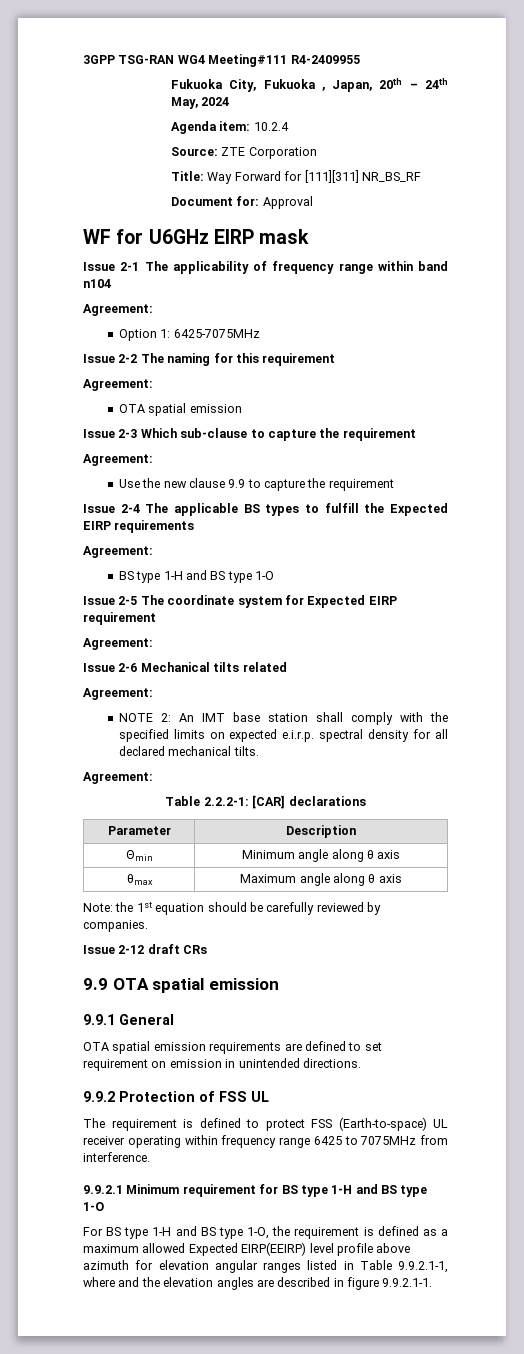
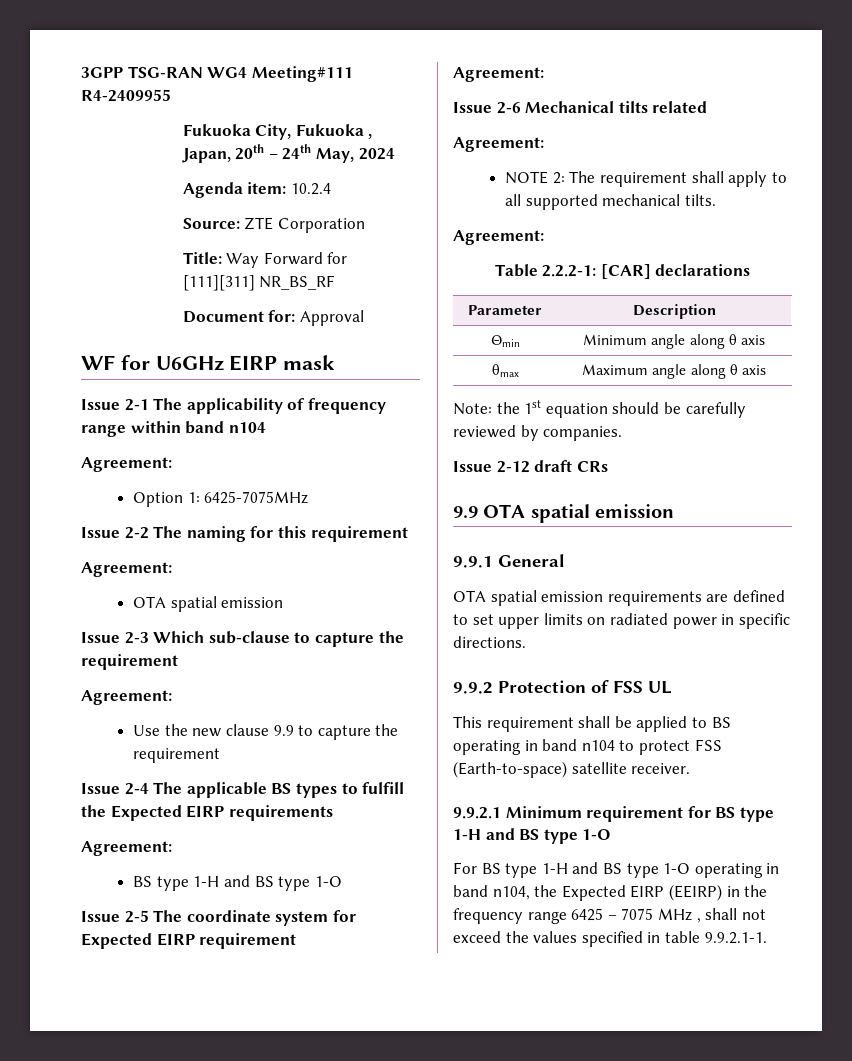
[178,712,448,725] [118,729,448,742] [118,746,165,756] An IMT base station shall comply with the specified limits on expected e.i.r.p. spectral density for all declared -> [569,171,787,187] [505,194,598,210] The requirement shall apply to all supported
[83,1058,300,1071] requirement on emission in unintended -> [498,613,790,629] upper limits on radiated power in specific
[83,1117,448,1131] [83,1135,448,1148] [83,1152,150,1162] The requirement is defined to protect FSS (Earth-to-space) UL receiver operating within frequency range 6425 to 7075MHz from interference. -> [453,716,731,732] [453,739,722,755] [453,761,691,778] This requirement shall be applied to BS operating in band n104 to protect FSS (Earth-to-space) satellite receiver.
[247,1226,448,1239] [83,1242,411,1256] [83,1260,448,1273] [83,1277,379,1290] 1-O, the requirement is defined as a maximum allowed Expected EIRP(EEIRP) level profile above azimuth for elevation angular ranges listed in Table 9.9.2.1-1, where and the elevation angles are described in figure -> [663,863,780,878] [453,884,768,901] [453,908,766,924] [453,931,700,947] 1-O operating in band n104, the Expected EIRP (EEIRP) in the frequency range 6425 – 7075 MHz , shall not exceed the values specified in table

